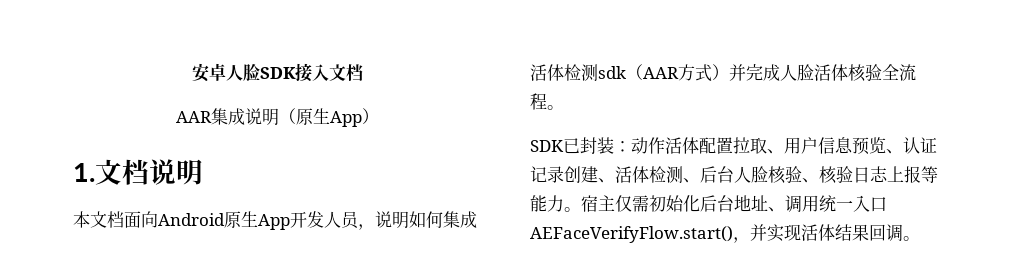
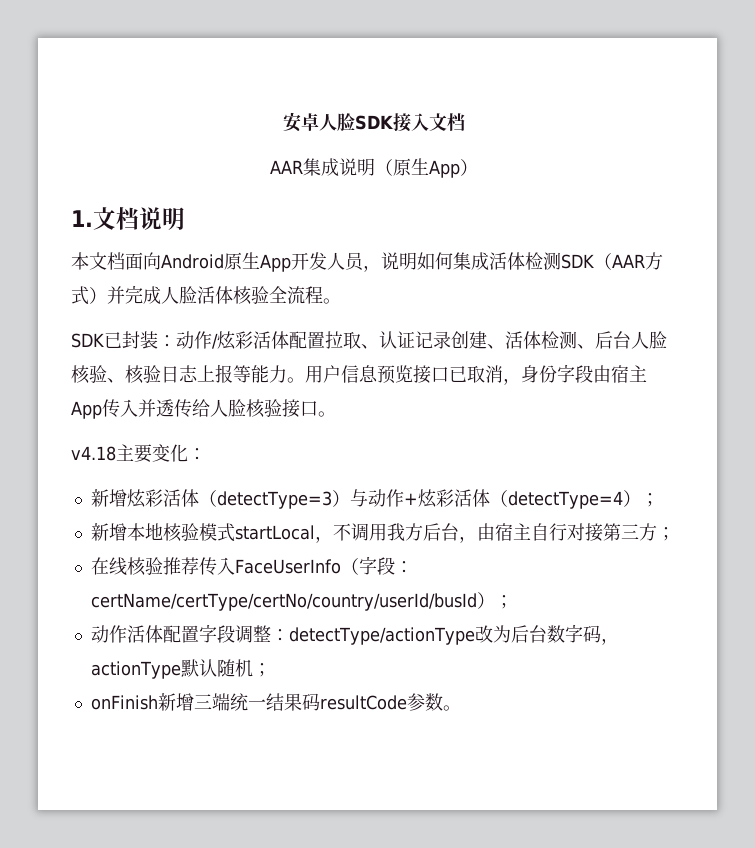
[598,66,626,79] sdk -> [561,254,594,269] SDK
(665, 145) none -> [212,331,253,350] /炫彩
[784,137,903,155] 用户信息预览、 -> (379, 346) none
[581,195,887,213] [530,224,903,243] 宿主仅需初始化后台地址、调用统一入口AEFaceVerifyFlow.start()，并实现活体结果回调 -> [305,364,647,385] [71,399,336,419] [71,444,206,463] [90,489,659,509] [90,523,675,543] [90,556,413,576] [90,592,513,611] [90,624,619,645] [90,659,271,679] [90,693,443,711] 用户信息预览接口已取消，身份字段由宿主App传入并透传给人脸核验接口。 // v4.18主要变化： // 新增炫彩活体（detectType=3）与动作+炫彩活体（detectType=4）； // 新增本地核验模式startLocal，不调用我方后台，由宿主自行对接第三方； // 在线核验推荐传入FaceUserInfo（字段：certName/certType/certNo/country/userId/busId）； // 动作活体配置字段调整：detectType/actionType改为后台数字码，actionType默认随机； // onFinish新增三端统一结果码resultCode参数

